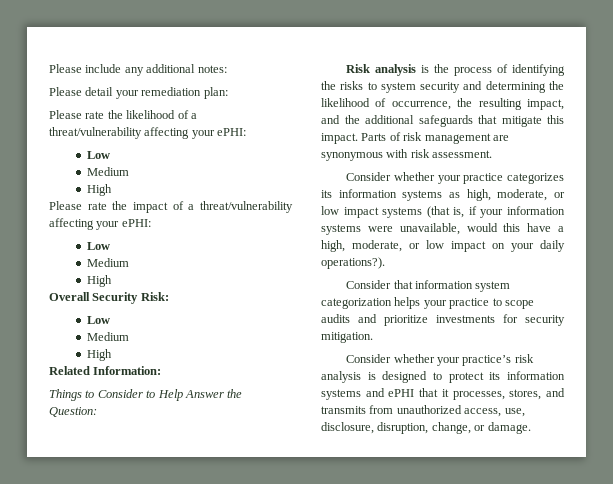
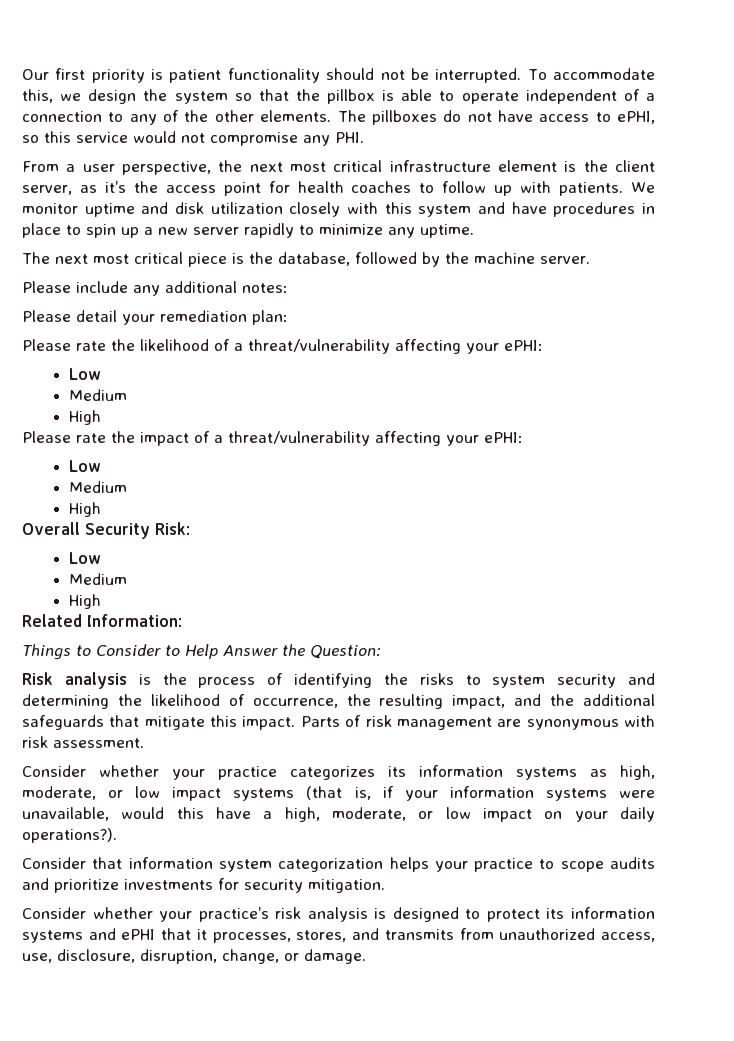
(49, 68) none -> [22,68,656,83] [22,89,655,104] [22,110,655,125] [22,131,364,146] [22,160,656,175] [22,181,656,196] [22,202,655,217] [22,223,474,238] [22,252,590,267] Our first priority is patient functionality should not be interrupted. To accommodate this, we design the system so that the pillbox is able to operate independent of a connection to any of the other elements. The pillboxes do not have access to ePHI, so this service would not compromise any PHI. // From a user perspective, the next most critical infrastructure element is the client server, as it’s the access point for health coaches to follow up with patients. We monitor uptime and disk utilization closely with this system and have procedures in place to spin up a new server rapidly to minimize any uptime. // The next most critical piece is the database, followed by the machine server. //

